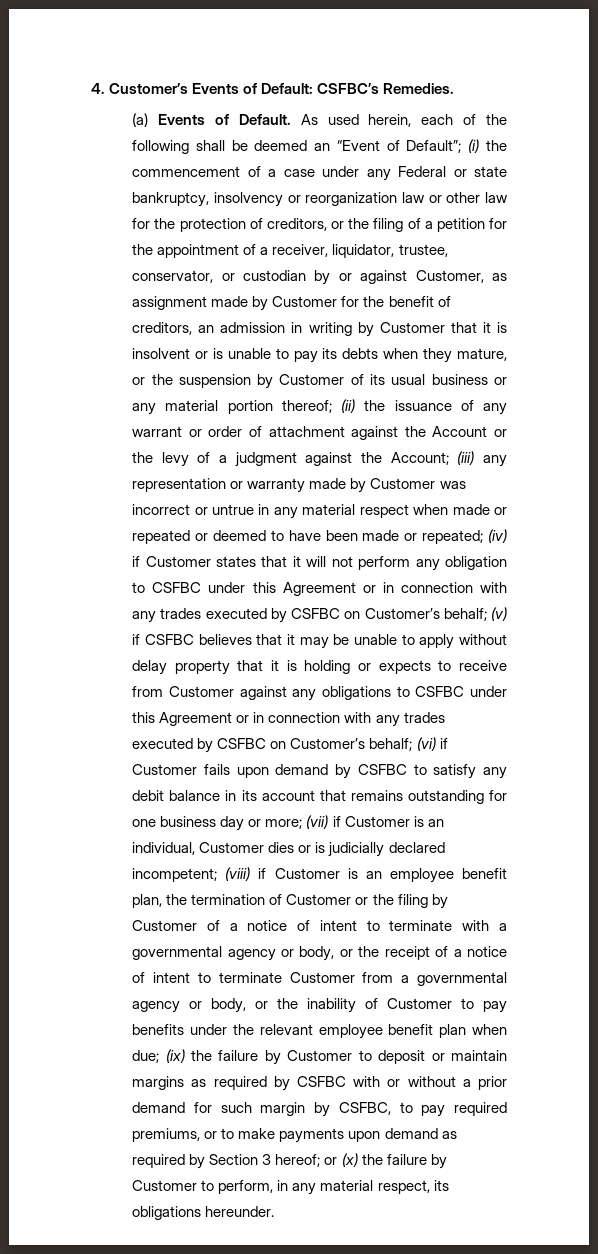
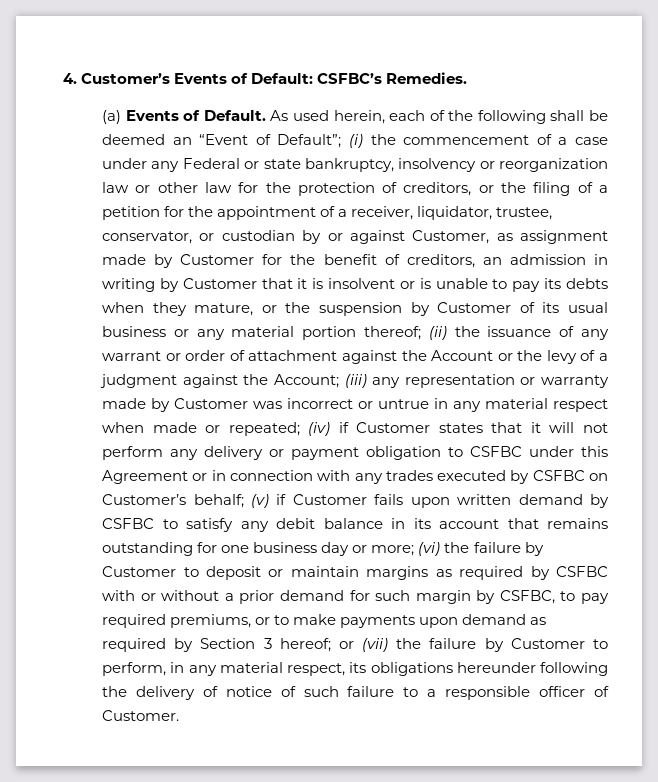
[132,530,418,544] repeated or deemed to have been made or -> (221, 429) none
(440, 565) none -> [204,446,360,460] delivery or payment
[144,634,507,649] [132,660,508,675] [132,686,507,701] [132,712,445,727] [132,737,448,753] CSFBC believes that it may be unable to apply without delay property that it is holding or expects to receive from Customer against any obligations to CSFBC under this Agreement or in connection with any trades executed by CSFBC on Customer’s behalf; (vi) if -> (287, 499) none
(269, 772) none -> [457,494,512,505] written
[306,815,444,829] [132,842,445,857] [132,867,507,883] [132,894,448,909] [132,920,507,931] [132,946,508,961] [132,972,508,986] [132,998,507,1013] [132,1024,508,1039] [132,1049,185,1063] (vii) if Customer is an individual, Customer dies or is judicially declared incompetent; (viii) if Customer is an employee benefit plan, the termination of Customer or the filing by Customer of a notice of intent to terminate with a governmental agency or body, or the receipt of a notice of intent to terminate Customer from a governmental agency or body, or the inability of Customer to pay benefits under the relevant employee benefit plan when due; (ix) -> [418,542,441,556] (vi)
[341,1153,358,1167] (x) -> [362,638,389,652] (vii)
[205,1206,275,1217] hereunder. -> [456,662,608,676] [102,686,609,700] [102,710,180,721] hereunder following the delivery of notice of such failure to a responsible officer of Customer.

